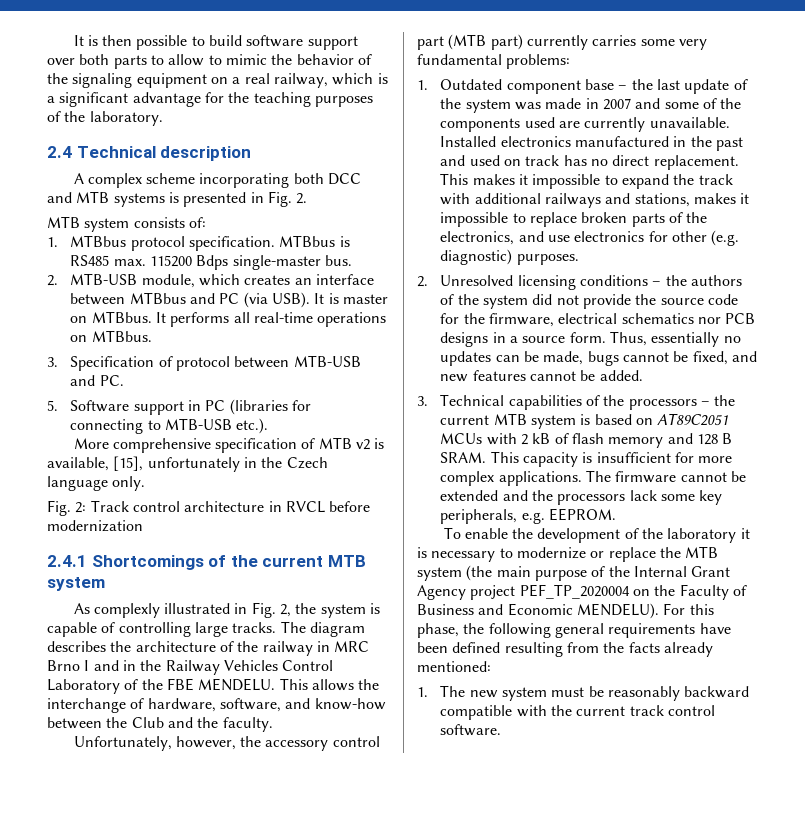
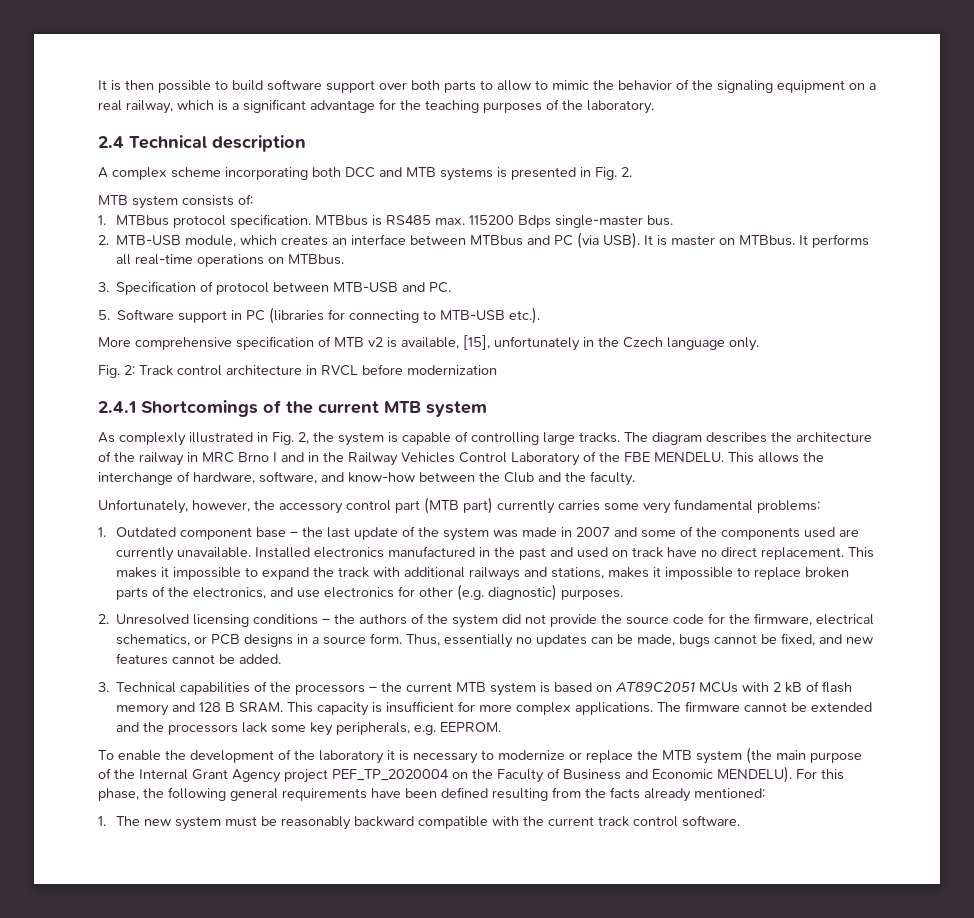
[563,155,587,166] has -> [667,547,698,557] have
[621,313,721,324] schematics nor -> [116,634,208,646] schematics, or

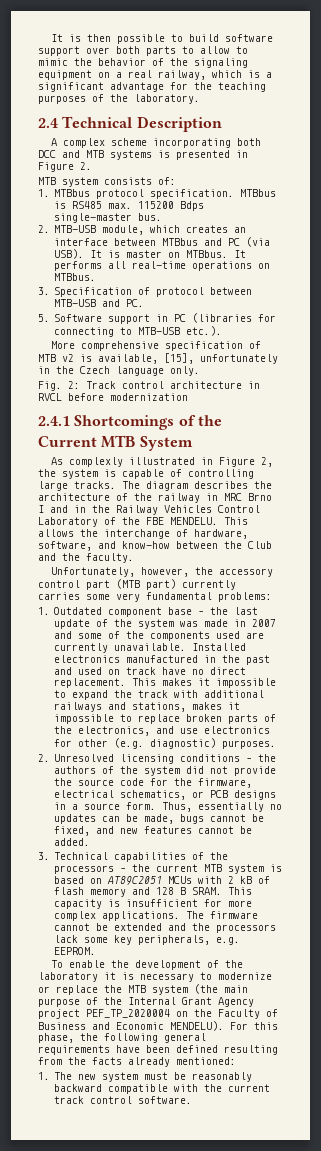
[212,135,306,152] description -> [136,116,222,132] Description
[595,167,617,180] Fig. -> [38,162,74,172] Figure
[318,401,487,417] current MTB system -> [38,435,193,451] Current MTB System
[272,432,294,445] Fig. -> [218,457,255,467] Figure

